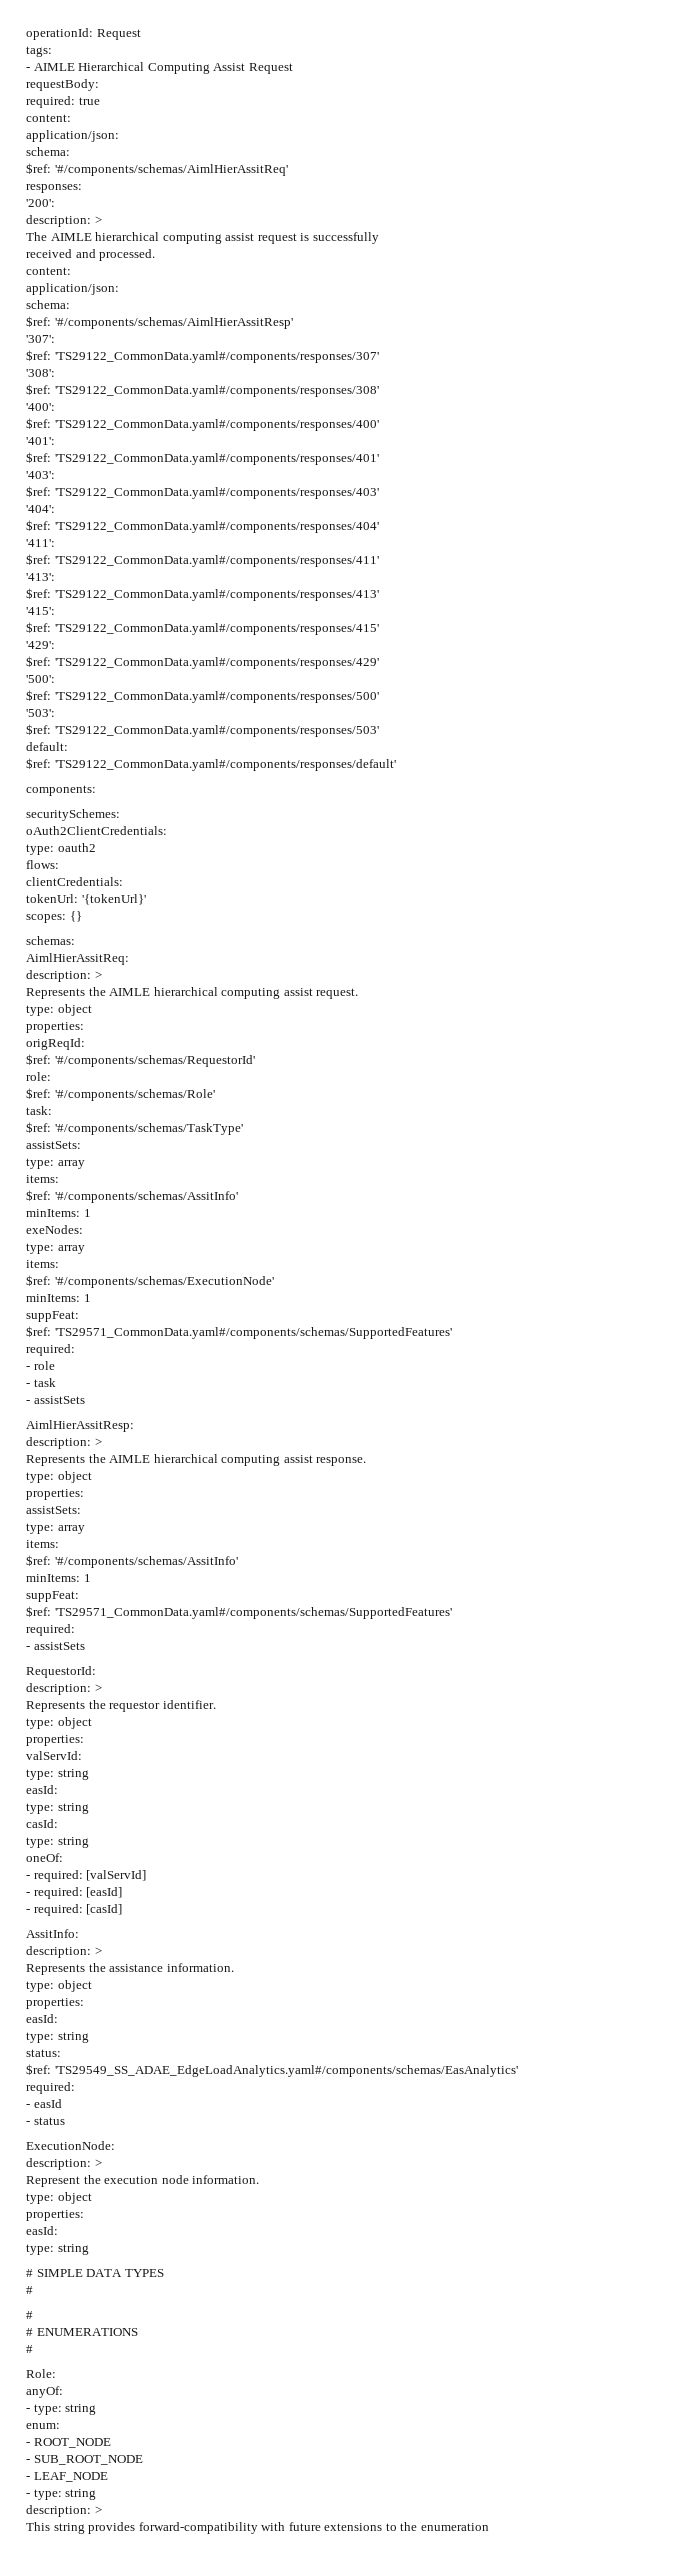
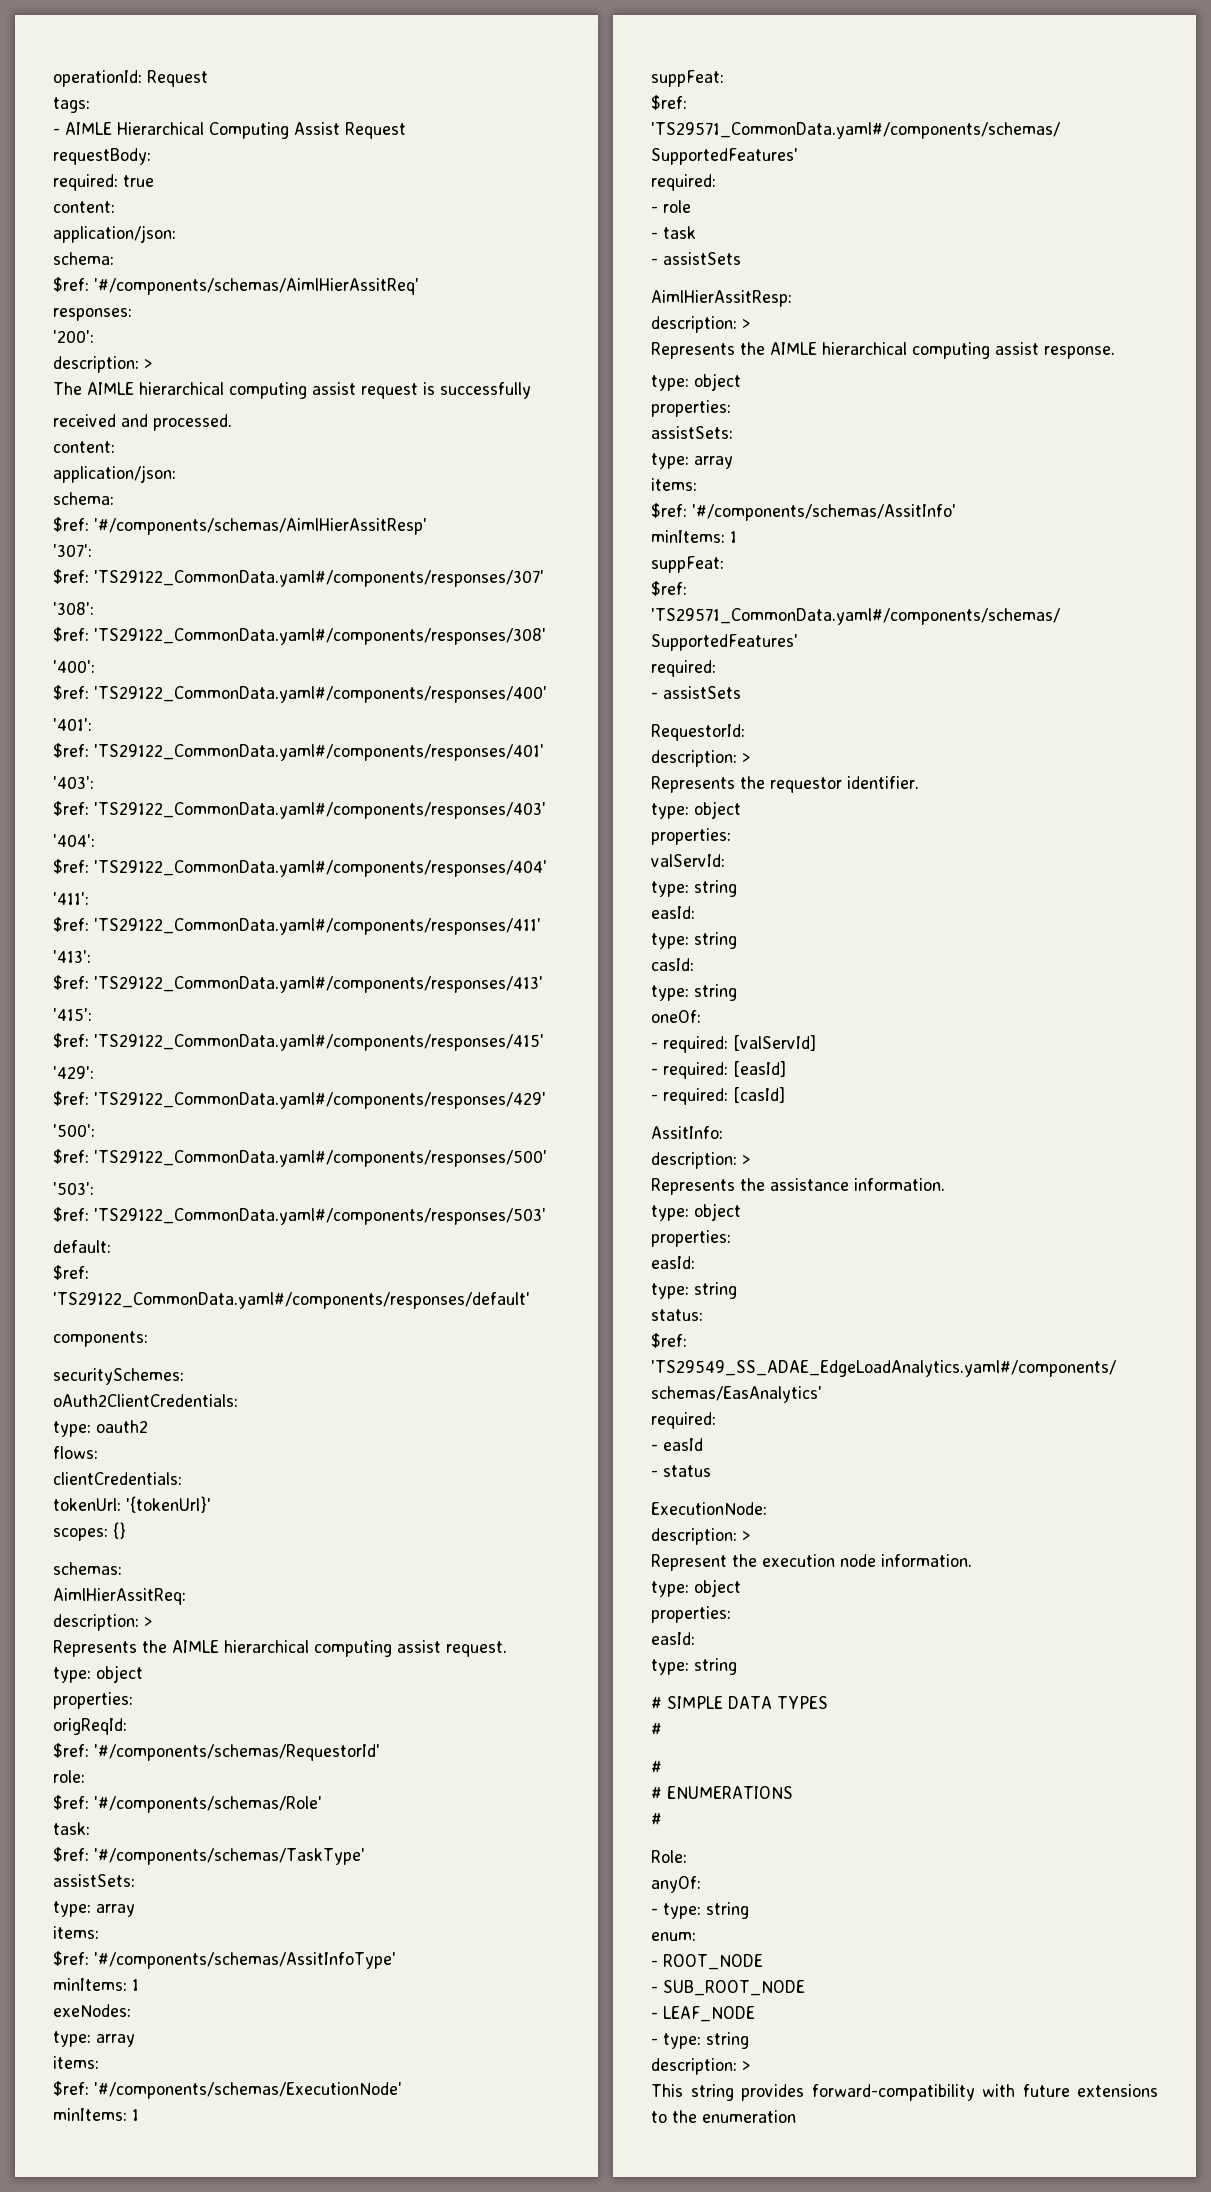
[54,1191,238,1203] '#/components/schemas/AssitInfo' -> [94,1952,396,1969] '#/components/schemas/AssitInfoType'

